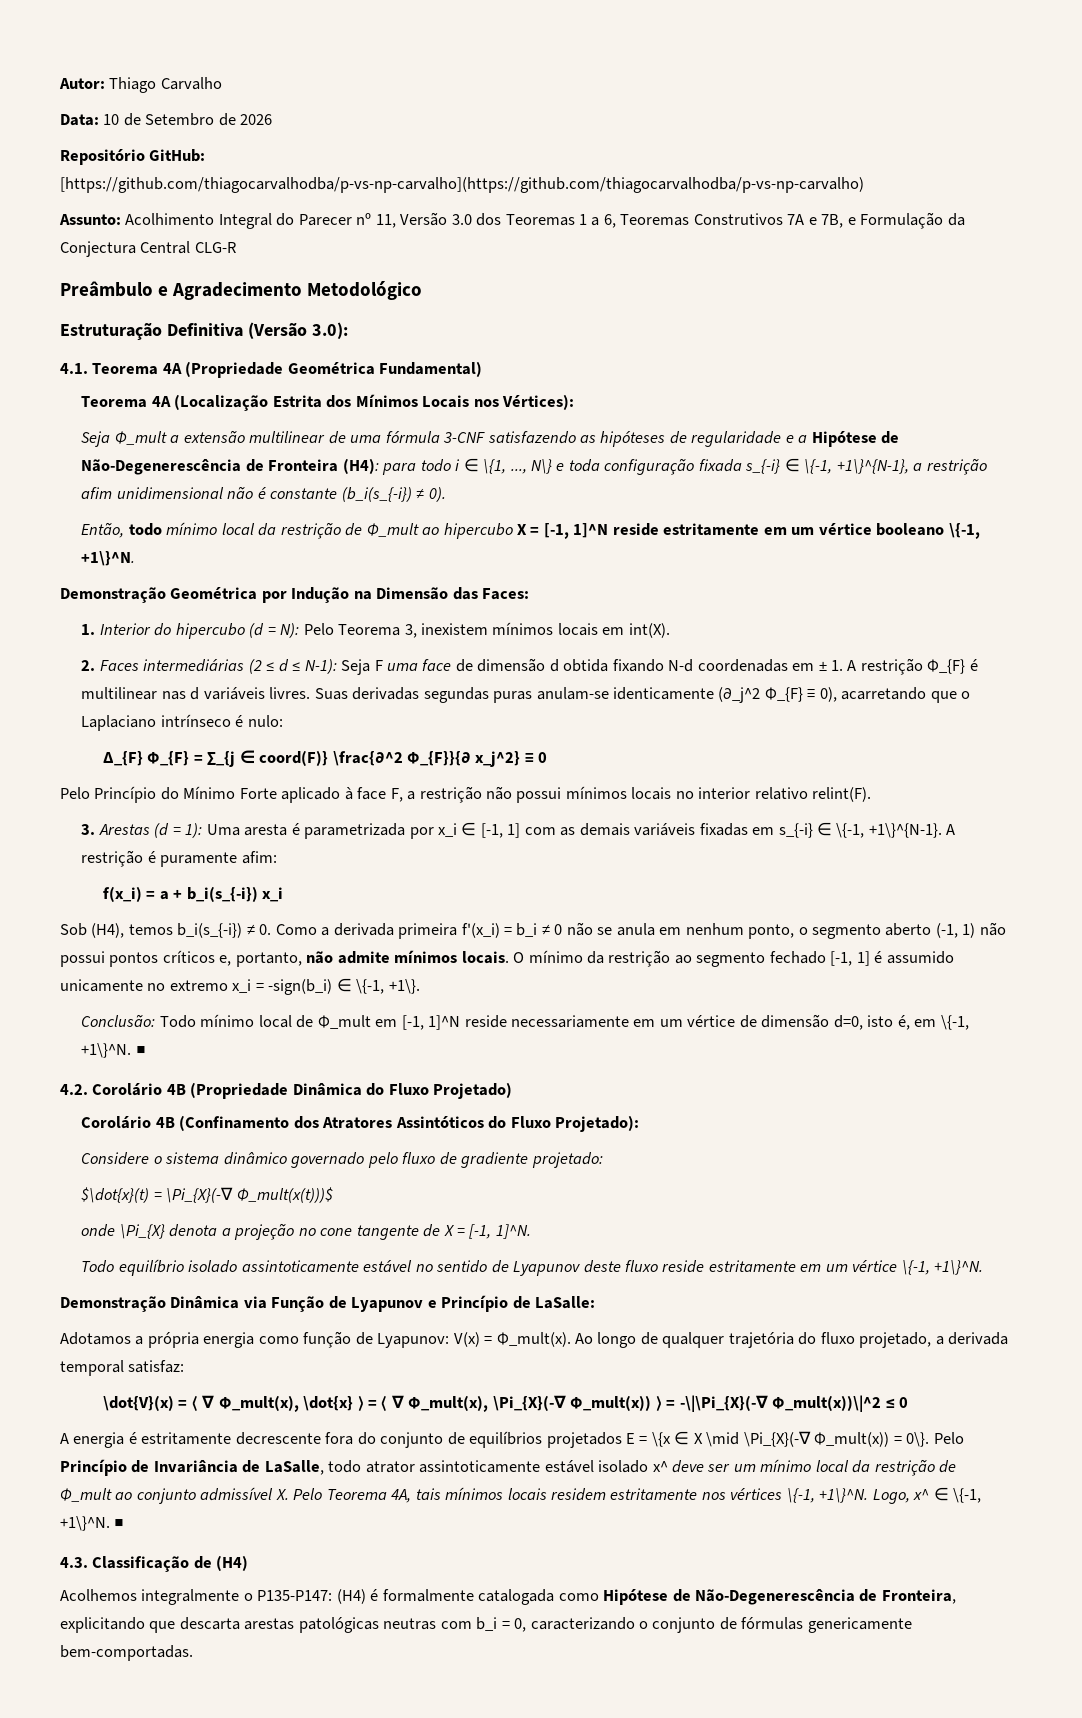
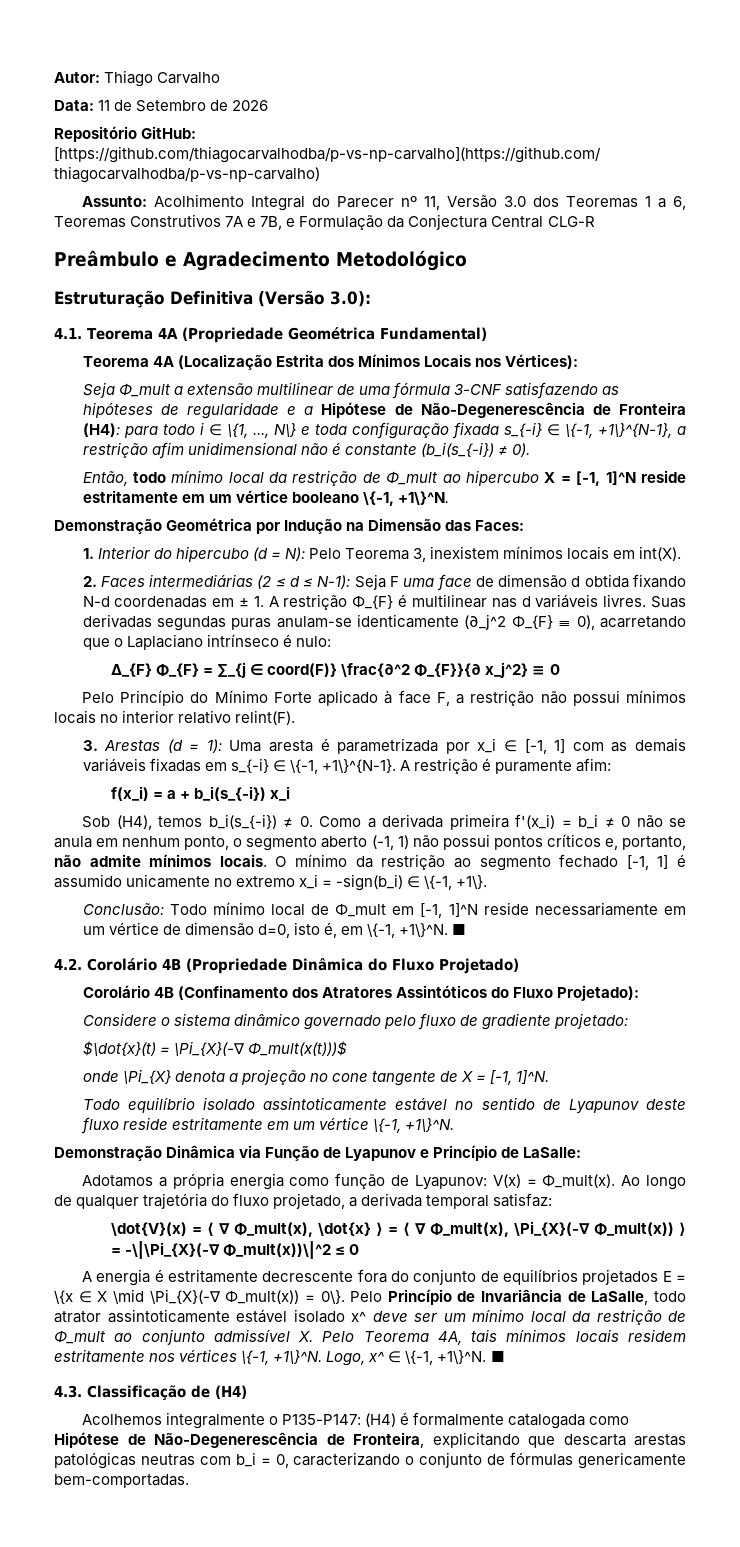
[103,114,120,125] 10 -> [98,100,111,111] 11

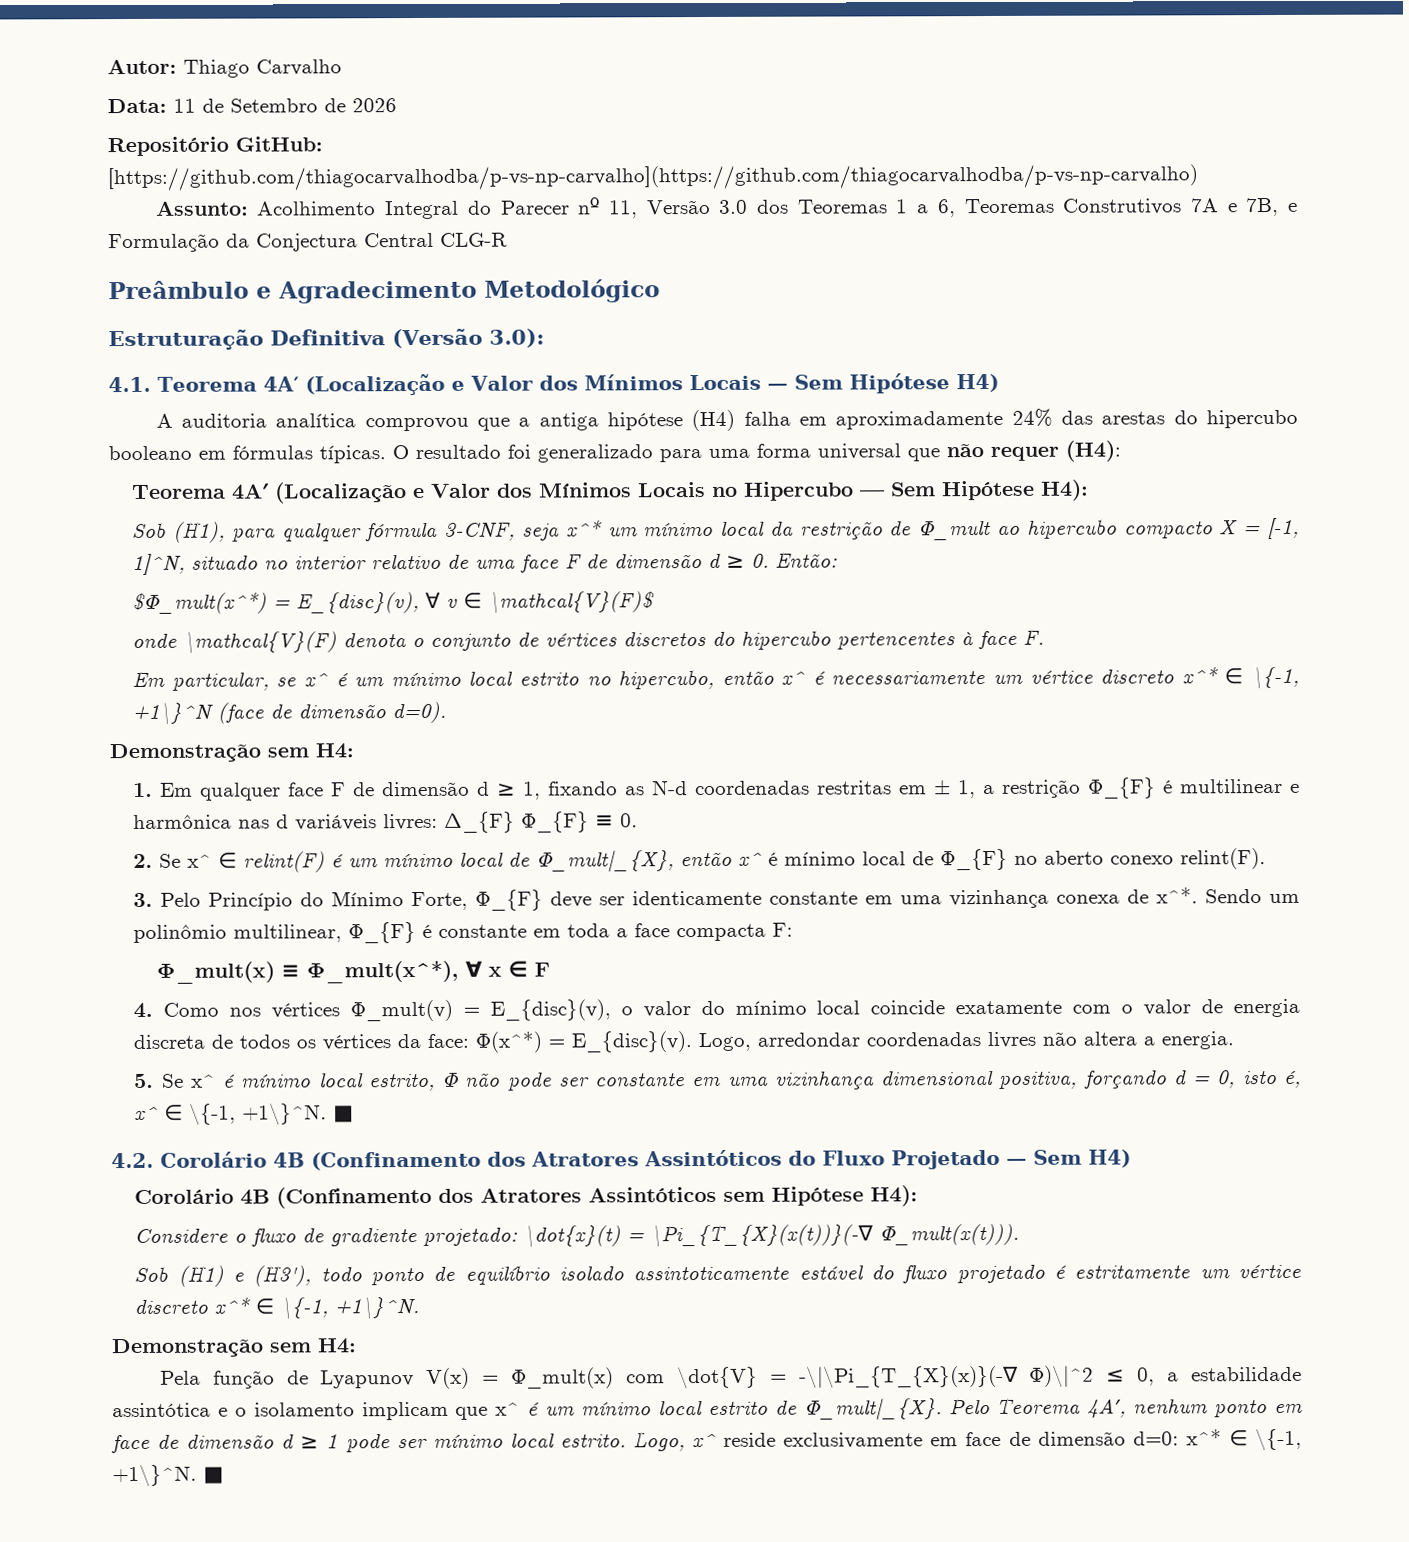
[157,327,487,343] [82,354,578,370] [82,382,620,399] [82,402,686,419] [82,422,686,439] [82,442,530,459] [82,471,166,486] 4A (Propriedade Geométrica Fundamental) // Teorema 4A (Localização Estrita dos Mínimos Locais nos Vértices): // Seja Φ_mult a extensão multilinear de uma fórmula 3-CNF satisfazendo as hipóteses de regularidade e a Hipótese de Não-Degenerescência de Fronteira (H4): para todo i ∈ \{1, ..., N\} e toda configuração fixada s_{-i} ∈ \{-1, +1\}^{N-1}, a restrição afim unidimensional não é constante (b_i(s_{-i}) ≠ 0). // Então, todo -> [262,373,999,396] [155,408,1299,432] [108,440,1121,464] [131,479,1090,504] [132,520,638,543] 4A′ (Localização e Valor dos Mínimos Locais — Sem Hipótese H4) // A auditoria analítica comprovou que a antiga hipótese (H4) falha em aproximadamente 24% das arestas do hipercubo booleano em fórmulas típicas. O resultado foi generalizado para uma forma universal que não requer (H4): // Teorema 4A′ (Localização e Valor dos Mínimos Locais no Hipercubo — Sem Hipótese H4): // Sob (H1), para qualquer fórmula 3-CNF, seja x^* um
[544,470,687,486] [82,490,449,506] [54,518,525,534] [82,546,682,562] [82,574,400,590] X = [-1, 1]^N reside estritamente em um vértice booleano \{-1, +1\}^N. // Demonstração Geométrica por Indução na Dimensão das Faces: // 1. Interior do hipercubo (d = N): Pelo Teorema 3, inexistem mínimos locais em int(X). // 2. Faces intermediárias (2 ≤ d ≤ N-1): Seja F -> [1123,517,1299,541] [132,553,470,575] compacto X = [-1, 1]^N, situado no interior relativo de
[475,574,687,588] de dimensão d obtida fixando -> [565,551,839,569] [132,591,655,614] [132,628,1045,654] [132,666,1299,691] [132,701,447,725] [109,743,354,763] [133,781,646,801] F de dimensão d ≥ 0. Então: // $Φ_mult(x^*) = E_{disc}(v), ∀ v ∈ \mathcal{V}(F)$ // onde \mathcal{V}(F) denota o conjunto de vértices discretos do hipercubo pertencentes à face F. // Em particular, se x^ é um mínimo local estrito no hipercubo, então x^ é necessariamente um vértice discreto x^* ∈ \{-1, +1\}^N (face de dimensão d=0). // Demonstração sem H4: // 1. Em qualquer face F de dimensão d ≥ 1, fixando as
(208, 602) none -> [817,780,893,795] restritas
[253,596,279,607] 1. A -> [958,780,996,799] 1, a
(487, 601) none -> [1290,783,1301,793] [133,814,233,829] e harmônica
[603,594,686,608] [82,614,686,631] [82,634,331,650] [111,662,560,678] [82,690,686,706] [54,710,296,725] [82,738,686,754] [82,758,612,774] [111,786,291,801] [82,814,687,830] [54,834,686,851] [54,854,687,871] [54,874,488,891] [82,902,686,918] [82,922,363,938] livres. Suas derivadas segundas puras anulam-se identicamente (∂_j^2 Φ_{F} ≡ 0), acarretando que o Laplaciano intrínseco é nulo: // Δ_{F} Φ_{F} = ∑_{j ∈ coord(F)} \frac{∂^2 Φ_{F}}{∂ x_j^2} ≡ 0 // Pelo Princípio do Mínimo Forte aplicado à face F, a restrição não possui mínimos locais no interior relativo relint(F). // 3. Arestas (d = 1): Uma aresta é parametrizada por x_i ∈ [-1, 1] com as demais variáveis fixadas em s_{-i} ∈ \{-1, +1\}^{N-1}. A restrição é puramente afim: // f(x_i) = a + b_i(s_{-i}) x_i // Sob (H4), temos b_i(s_{-i}) ≠ 0. Como a derivada primeira f'(x_i) = b_i ≠ 0 não se anula em nenhum ponto, o segmento aberto (-1, 1) não possui pontos críticos e, portanto, não admite mínimos locais. O mínimo da restrição ao segmento fechado [-1, 1] é assumido unicamente no extremo x_i = -sign(b_i) ∈ \{-1, +1\}. // Conclusão: Todo mínimo local de Φ_mult em [-1, 1]^N reside necessariamente em um vértice de dimensão d=0, isto é, em -> [383,811,639,833] [133,848,1267,873] [133,887,1300,911] [133,922,794,944] [156,960,551,984] [133,998,1300,1022] [133,1031,1235,1053] [134,1069,1301,1092] [134,1104,184,1121] livres: Δ_{F} Φ_{F} ≡ 0. // 2. Se x^ ∈ relint(F) é um mínimo local de Φ_mult|_{X}, então x^ é mínimo local de Φ_{F} no aberto conexo relint(F). // 3. Pelo Princípio do Mínimo Forte, Φ_{F} deve ser identicamente constante em uma vizinhança conexa de x^*. Sendo um polinômio multilinear, Φ_{F} é constante em toda a face compacta F: // Φ_mult(x) ≡ Φ_mult(x^*), ∀ x ∈ F // 4. Como nos vértices Φ_mult(v) = E_{disc}(v), o valor do mínimo local coincide exatamente com o valor de energia discreta de todos os vértices da face: Φ(x^*) = E_{disc}(v). Logo, arredondar coordenadas livres não altera a energia. // 5. Se x^ é mínimo local estrito, Φ não pode ser constante em uma vizinhança dimensional positiva, forçando d = 0, isto é, x^ ∈
[186,958,519,974] [82,985,174,998] (Propriedade Dinâmica do Fluxo Projetado) // Corolário 4B -> (305, 1160) none
[556,985,639,1001] [82,1013,628,1030] [82,1041,347,1056] [82,1069,550,1086] [82,1097,686,1114] [80,1117,454,1134] [54,1145,582,1161] [82,1173,686,1190] [54,1193,553,1209] [111,1221,686,1237] [111,1241,360,1259] [82,1269,686,1286] [54,1289,687,1305] [54,1309,686,1325] [54,1329,686,1345] [54,1349,505,1366] [54,1385,247,1400] [82,1412,630,1429] [54,1432,686,1448] [54,1452,687,1469] [54,1474,189,1488] Projetado): // Considere o sistema dinâmico governado pelo fluxo de gradiente projetado: // $\dot{x}(t) = \Pi_{X}(-∇ Φ_mult(x(t)))$ // onde \Pi_{X} denota a projeção no cone tangente de X = [-1, 1]^N. // Todo equilíbrio isolado assintoticamente estável no sentido de Lyapunov deste fluxo reside estritamente em um vértice \{-1, +1\}^N. // Demonstração Dinâmica via Função de Lyapunov e Princípio de LaSalle: // Adotamos a própria energia como função de Lyapunov: V(x) = Φ_mult(x). Ao longo de qualquer trajetória do fluxo projetado, a derivada temporal satisfaz: // \dot{V}(x) = ⟨ ∇ Φ_mult(x), \dot{x} ⟩ = ⟨ ∇ Φ_mult(x), \Pi_{X}(-∇ Φ_mult(x)) ⟩ = -\|\Pi_{X}(-∇ Φ_mult(x))\|^2 ≤ 0 // A energia é estritamente decrescente fora do conjunto de equilíbrios projetados E = \{x ∈ X \mid \Pi_{X}(-∇ Φ_mult(x)) = 0\}. Pelo Princípio de Invariância de LaSalle, todo atrator assintoticamente estável isolado x^ deve ser um mínimo local da restrição de Φ_mult ao conjunto admissível X. Pelo Teorema 4A, tais mínimos locais residem estritamente nos vértices \{-1, +1\}^N. Logo, x^ ∈ \{-1, +1\}^N. ■ // 4.3. Classificação de (H4) // Acolhemos integralmente o P135-P147: (H4) é formalmente catalogada como Hipótese de Não-Degenerescência de Fronteira, explicitando que descarta arestas patológicas neutras com b_i = 0, caracterizando o conjunto de fórmulas genericamente bem-comportadas. -> [891,1149,1131,1170] [134,1185,919,1209] [134,1223,1020,1248] [134,1263,1301,1287] [134,1296,420,1320] [111,1338,357,1358] [159,1365,1302,1390] [112,1397,1304,1421] [111,1428,1302,1454] [112,1464,224,1488] Projetado — Sem H4) // Corolário 4B (Confinamento dos Atratores Assintóticos sem Hipótese H4): // Considere o fluxo de gradiente projetado: \dot{x}(t) = \Pi_{T_{X}(x(t))}(-∇ Φ_mult(x(t))). // Sob (H1) e (H3'), todo ponto de equilíbrio isolado assintoticamente estável do fluxo projetado é estritamente um vértice discreto x^* ∈ \{-1, +1\}^N. // Demonstração sem H4: // Pela função de Lyapunov V(x) = Φ_mult(x) com \dot{V} = -\|\Pi_{T_{X}(x)}(-∇ Φ)\|^2 ≤ 0, a estabilidade assintótica e o isolamento implicam que x^ é um mínimo local estrito de Φ_mult|_{X}. Pelo Teorema 4A′, nenhum ponto em face de dimensão d ≥ 1 pode ser mínimo local estrito. Logo, x^ reside exclusivamente em face de dimensão d=0: x^* ∈ \{-1, +1\}^N. ■

